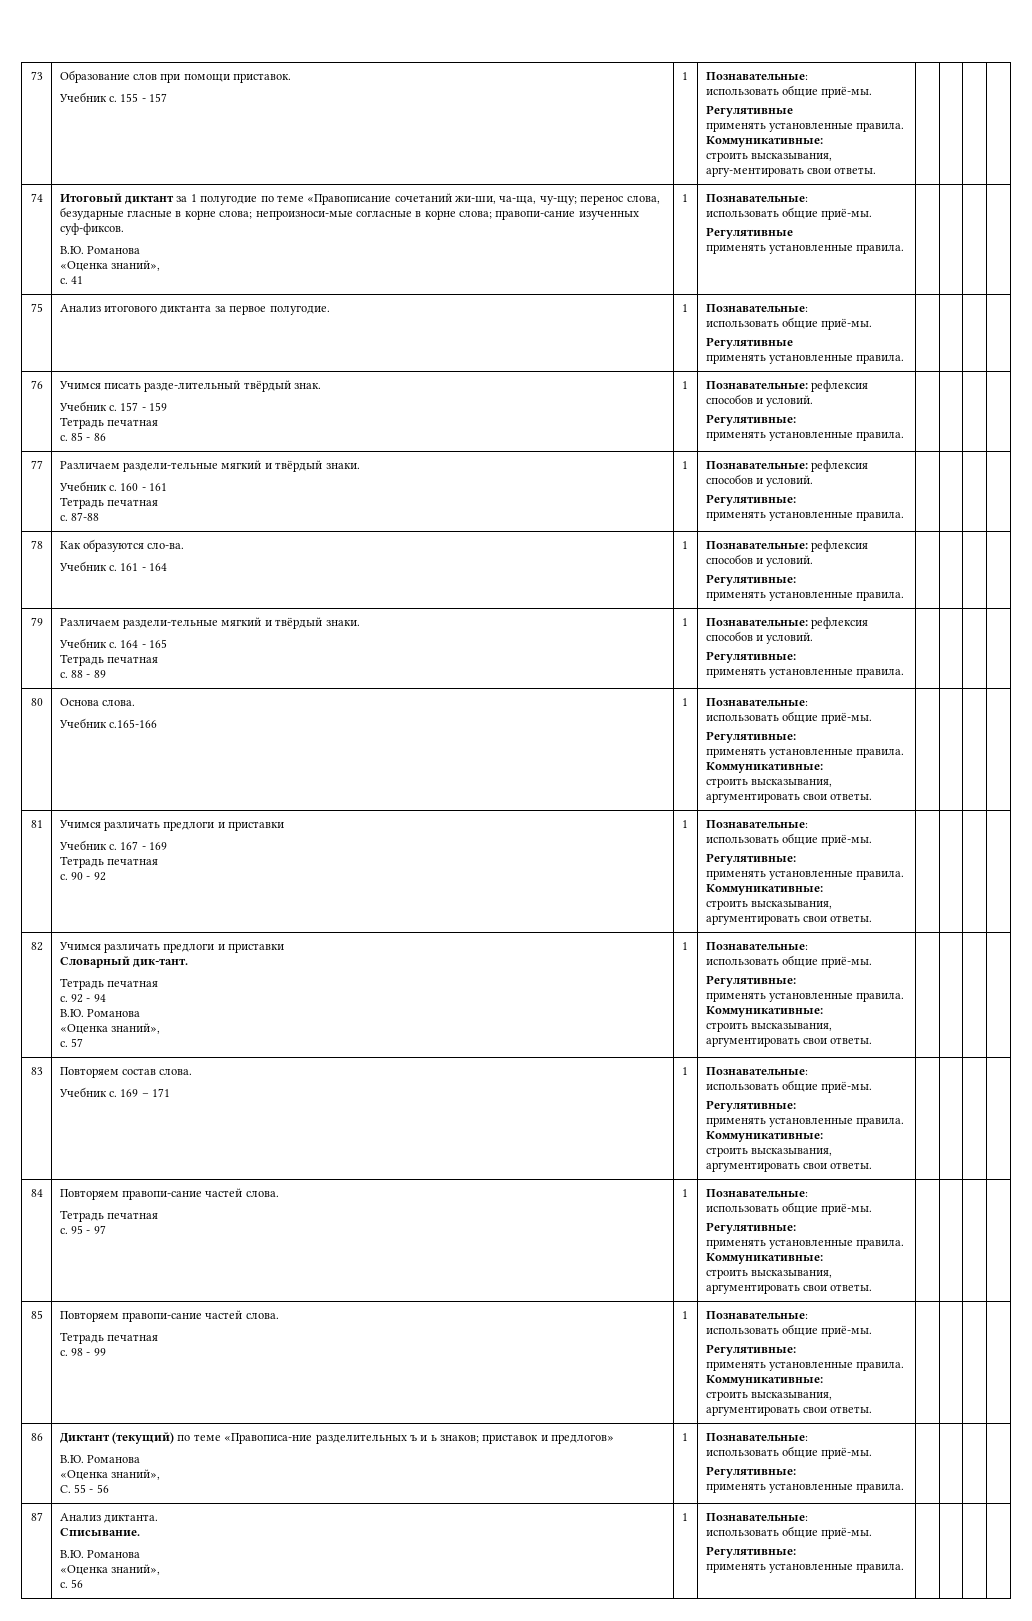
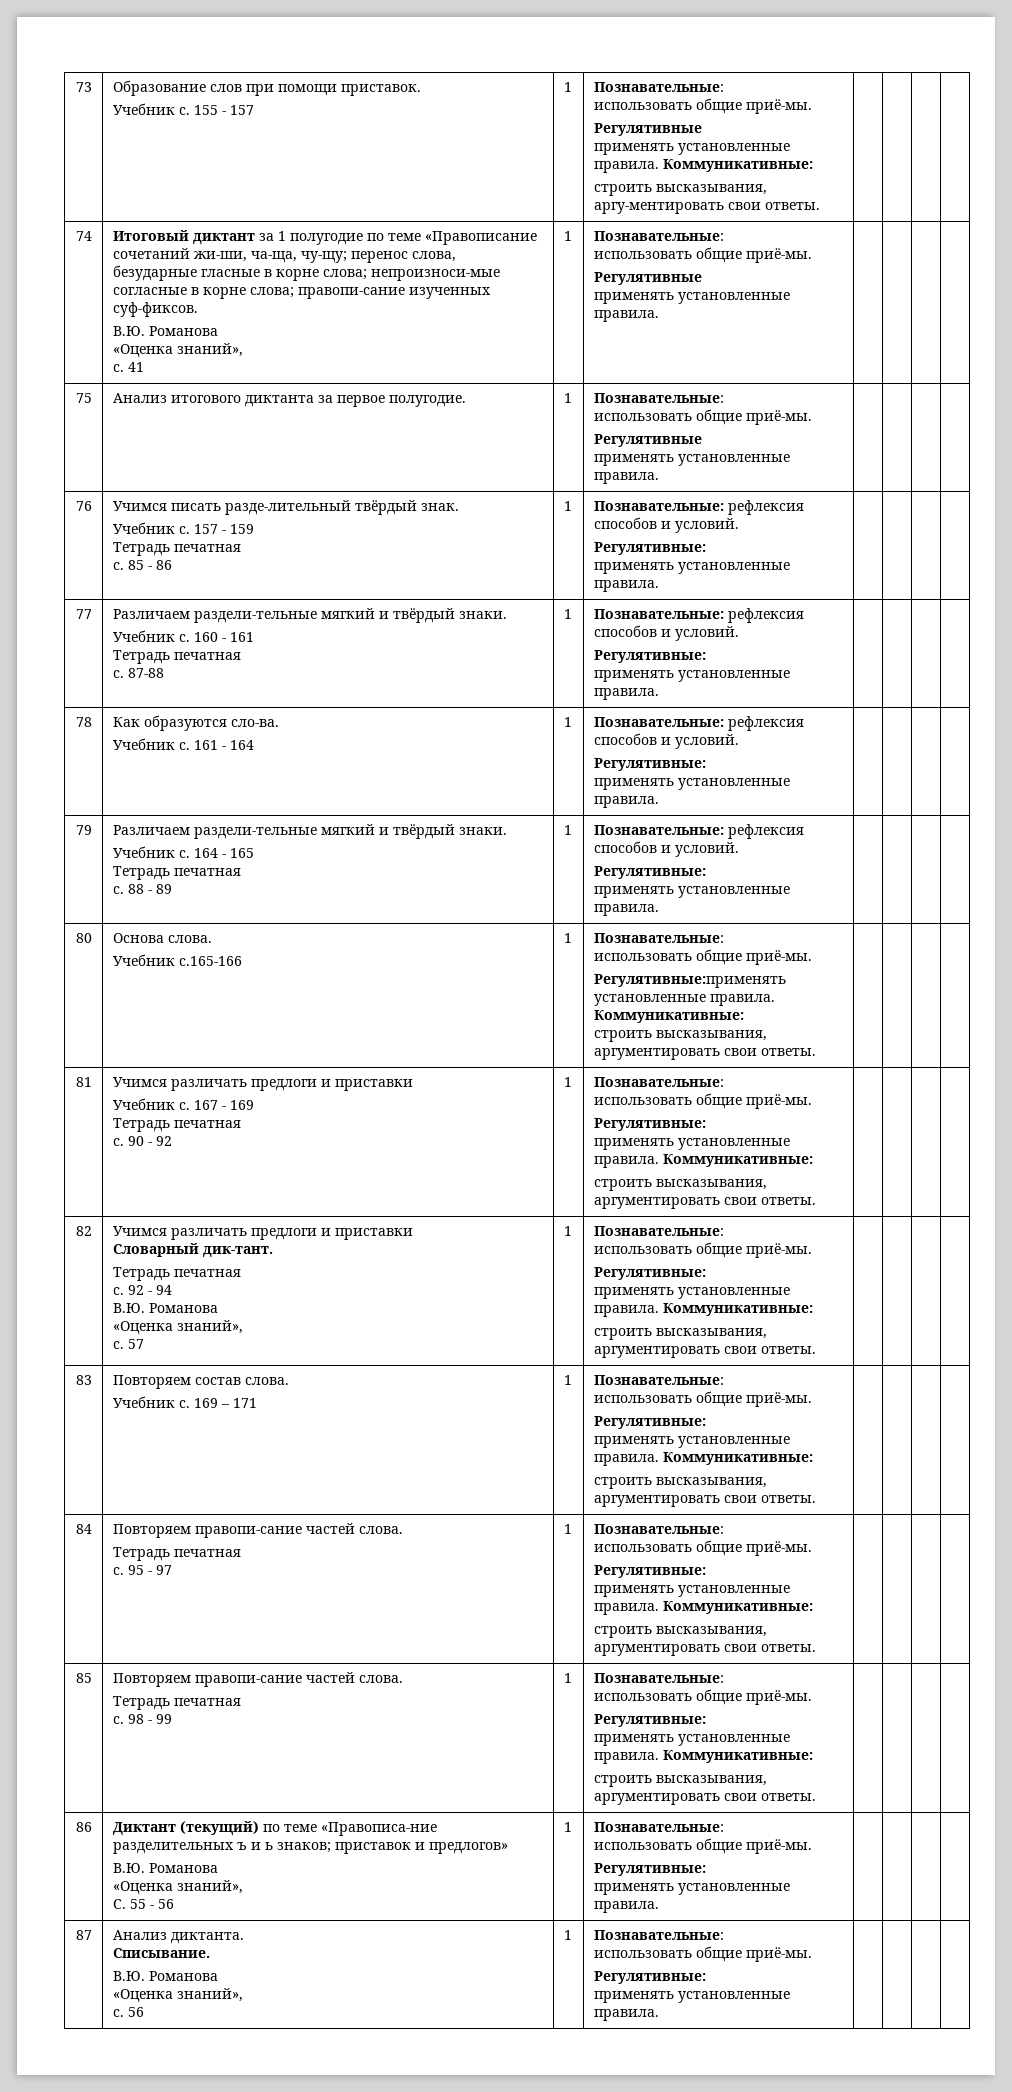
[705,731,796,743] [705,748,766,758] Регулятивные: // применять -> [593,974,786,988] Регулятивные:применять

